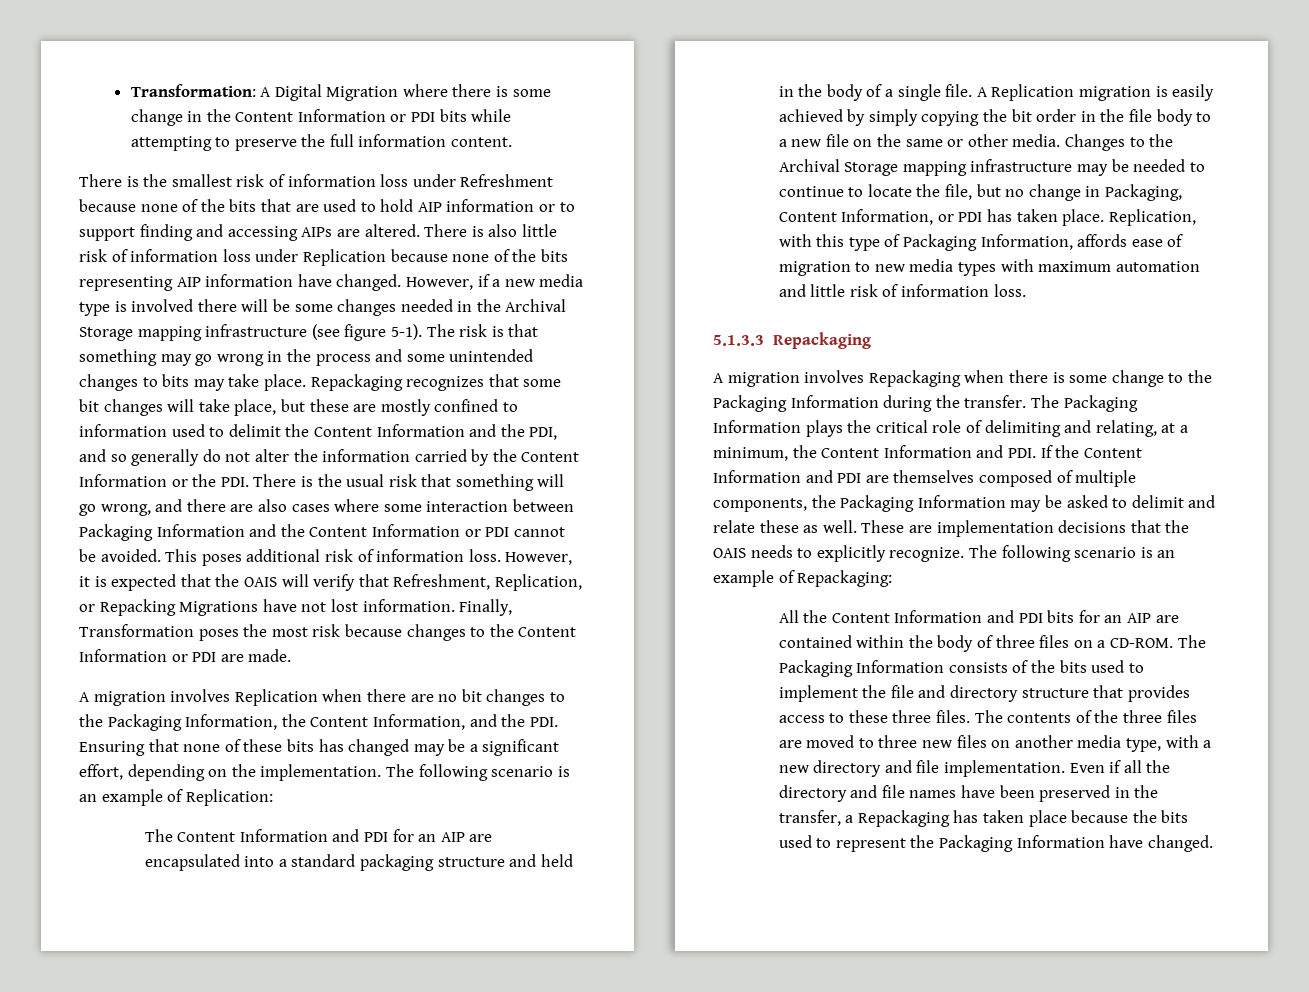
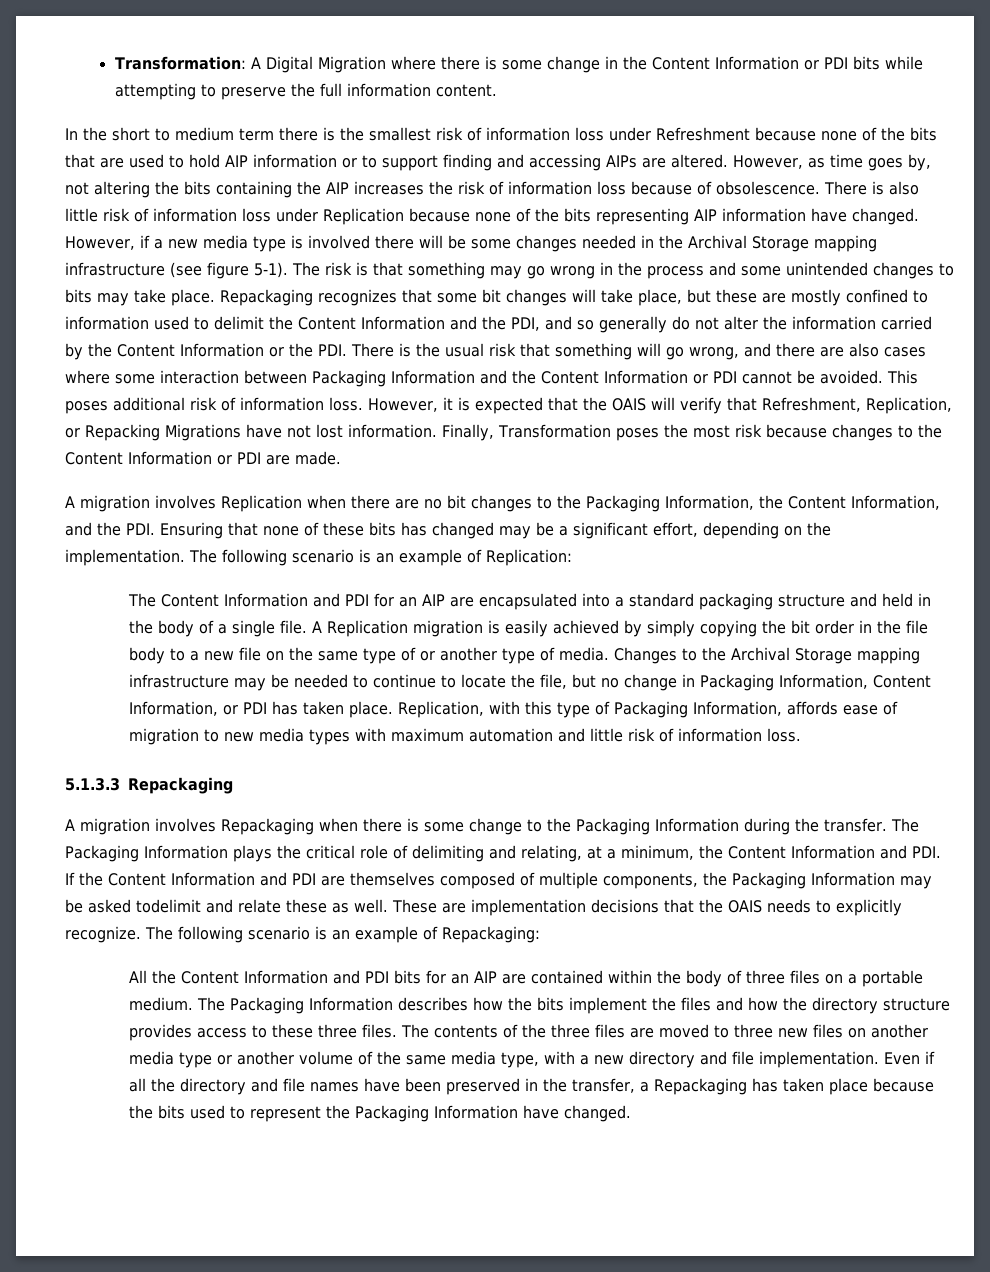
[79,174,122,187] There -> [65,127,318,141] In the short to medium term there
(420, 230) none -> [733,154,931,171] [65,181,820,198] However, as time goes by, not altering the bits containing the AIP increases the risk of information loss because of obsolescence.
[947,134,1008,147] or other -> [362,647,555,664] type of or another type of
[1104,184,1182,201] Packaging, -> [699,674,868,691] Packaging Information,
[1112,495,1184,508] to delimit -> [136,899,201,913] todelimit
[1109,635,1206,648] [778,660,1144,677] [778,685,946,702] CD-ROM. The Packaging Information consists of the bits used to implement the file and -> [861,970,923,987] [128,997,807,1014] portable medium. The Packaging Information describes how the bits implement the files and how the
[1093,685,1124,698] that -> (950, 1004) none
(1122, 741) none -> [178,1051,496,1068] type or another volume of the same media

